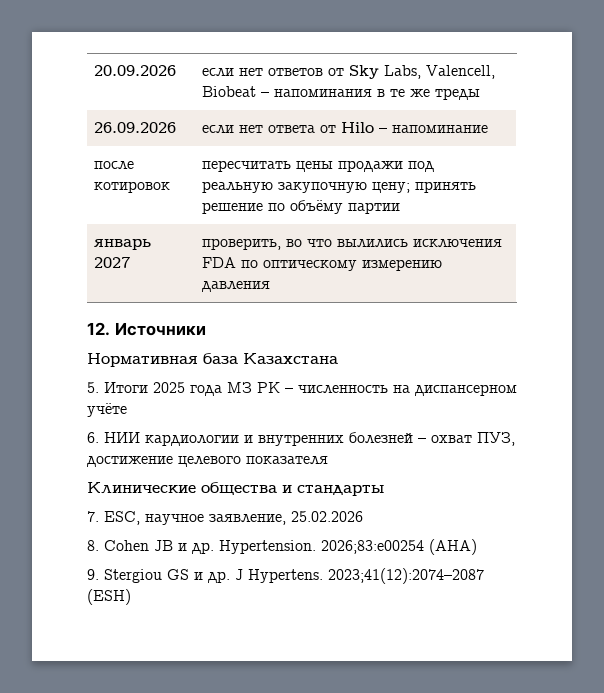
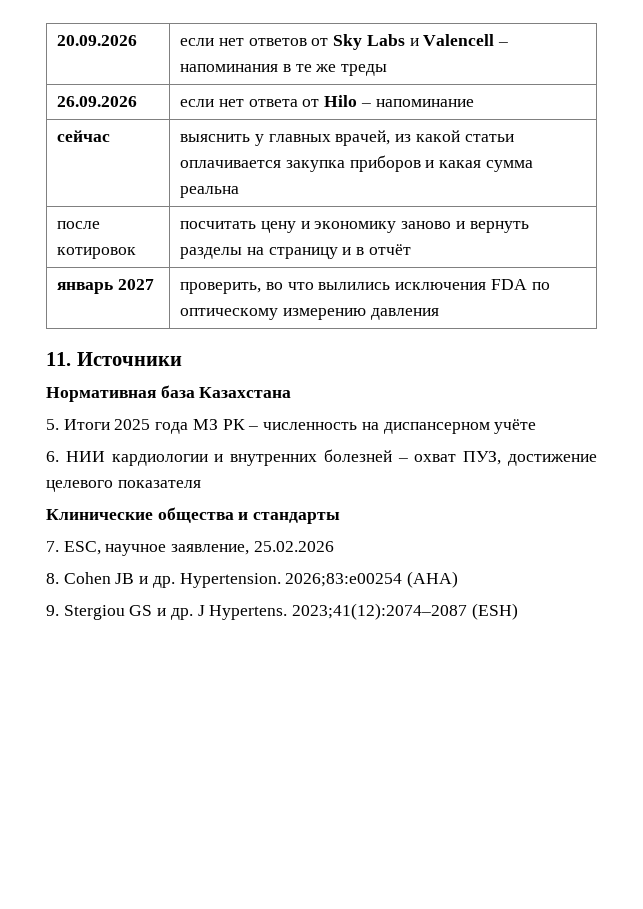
[384,65,496,79] [202,86,257,97] Labs, Valencell, Biobeat -> [366,34,495,46] Labs и Valencell
[94,161,135,170] [94,181,171,193] [202,160,435,172] [202,181,477,193] [202,200,401,214] после котировок | пересчитать цены продажи под реальную закупочную цену; принять решение по объёму партии -> [57,130,111,142] [180,130,514,146] [180,155,533,172] [180,186,240,198] [57,221,101,229] [57,247,137,259] [180,221,529,233] [180,244,411,259] сейчас | выяснить у главных врачей, из какой статьи оплачивается закупка приборов и какая сумма реальна // после котировок | посчитать цену и экономику заново и вернуть разделы на страницу и в отчёт
[87,322,110,336] 12. -> [46,352,71,366] 11.

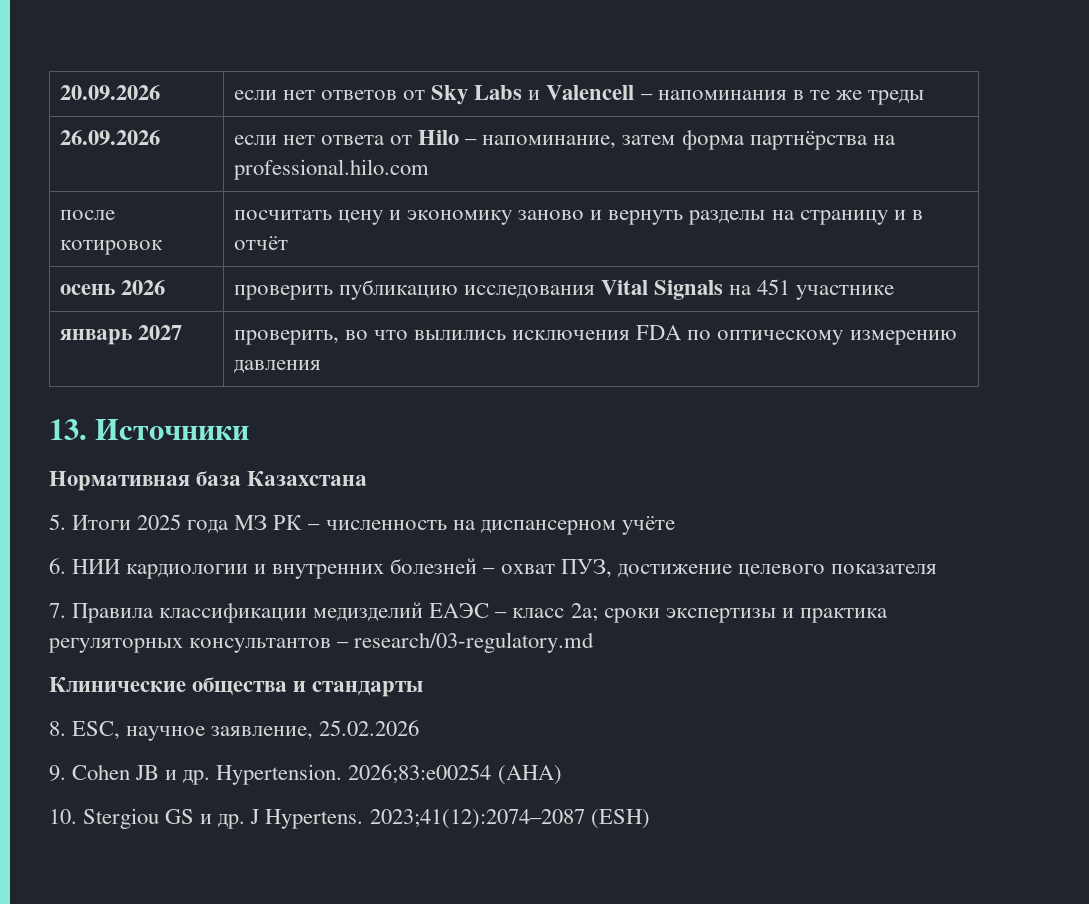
[375,99,474,107] [57,130,111,142] [180,130,514,146] [180,155,533,172] [180,186,240,198] напоминание // сейчас | выяснить у главных врачей, из какой статьи оплачивается закупка приборов и какая сумма реальна -> [482,130,896,150] [233,159,429,180] напоминание, затем форма партнёрства на professional.hilo.com
(411, 249) none -> [59,280,166,295] [233,279,895,300] // осень 2026 | проверить публикацию исследования Vital Signals на 451 участнике
[46,352,71,366] 11. -> [49,419,87,440] 13.
(201, 484) none -> [49,602,888,623] [48,632,595,653] // 7. Правила классификации медизделий ЕАЭС – класс 2а; сроки экспертизы и практика регуляторных консультантов – research/03-regulatory.md
[46,541,59,552] 7. -> [49,721,66,736] 8.
[46,573,59,584] 8. -> [49,765,66,781] 9.
[46,605,59,616] 9. -> [49,809,77,824] 10.

